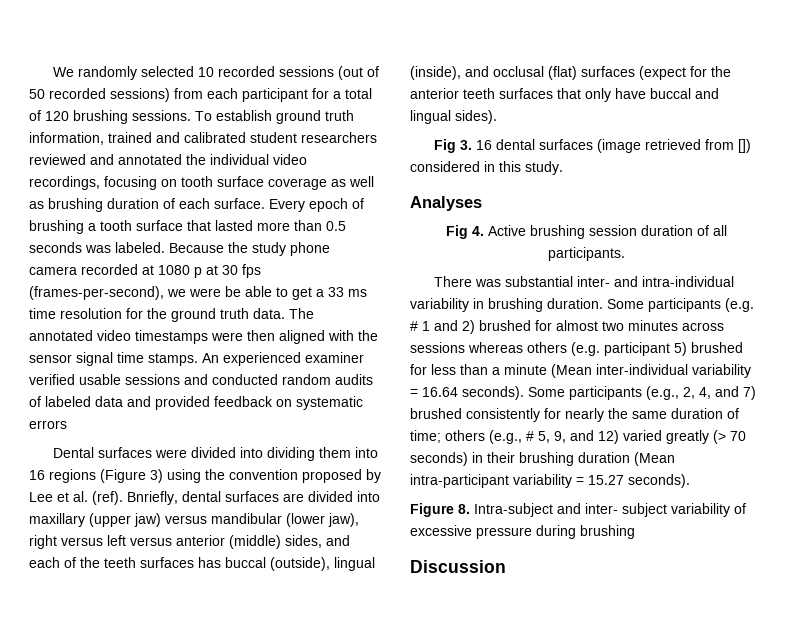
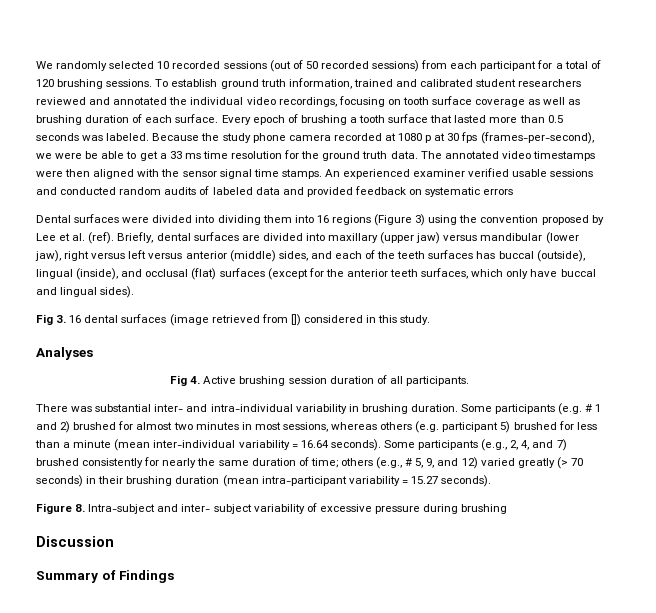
[127,491,178,505] Bnriefly, -> [117,232,154,243] Briefly,
[639,66,686,80] (expect -> [267,268,308,280] (except
[499,88,581,99] surfaces that -> [421,268,504,279] surfaces, which
[682,322,724,331] [410,342,465,353] across sessions -> [241,422,328,432] in most sessions,
[551,364,592,378] (Mean -> [114,439,151,451] (mean
[634,452,675,466] (Mean -> [222,475,259,487] (mean
(506, 566) none -> [36,570,175,583] // Summary of Findings

